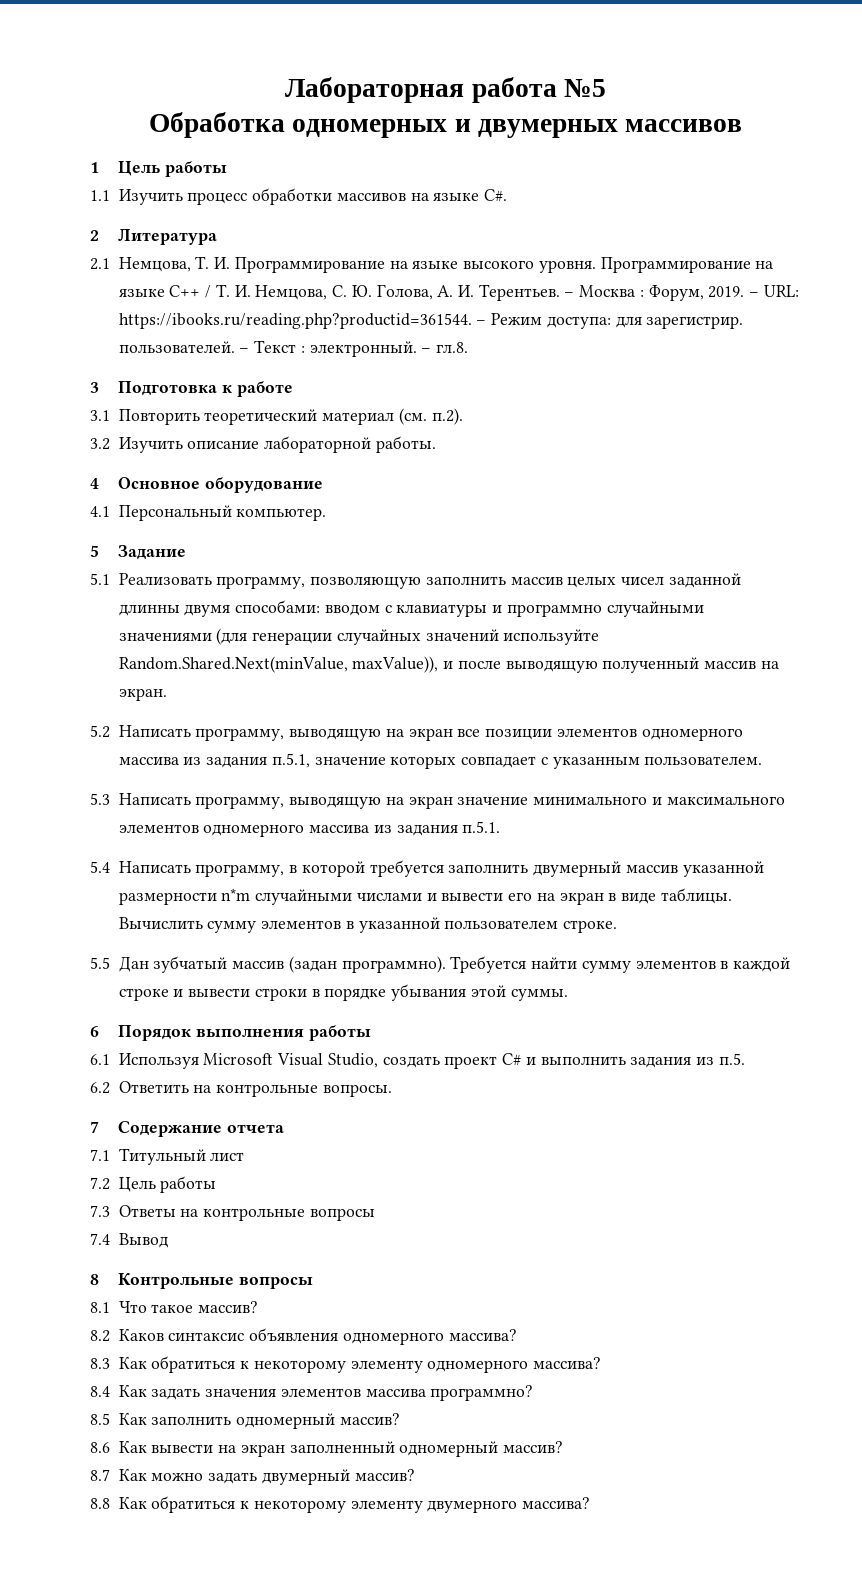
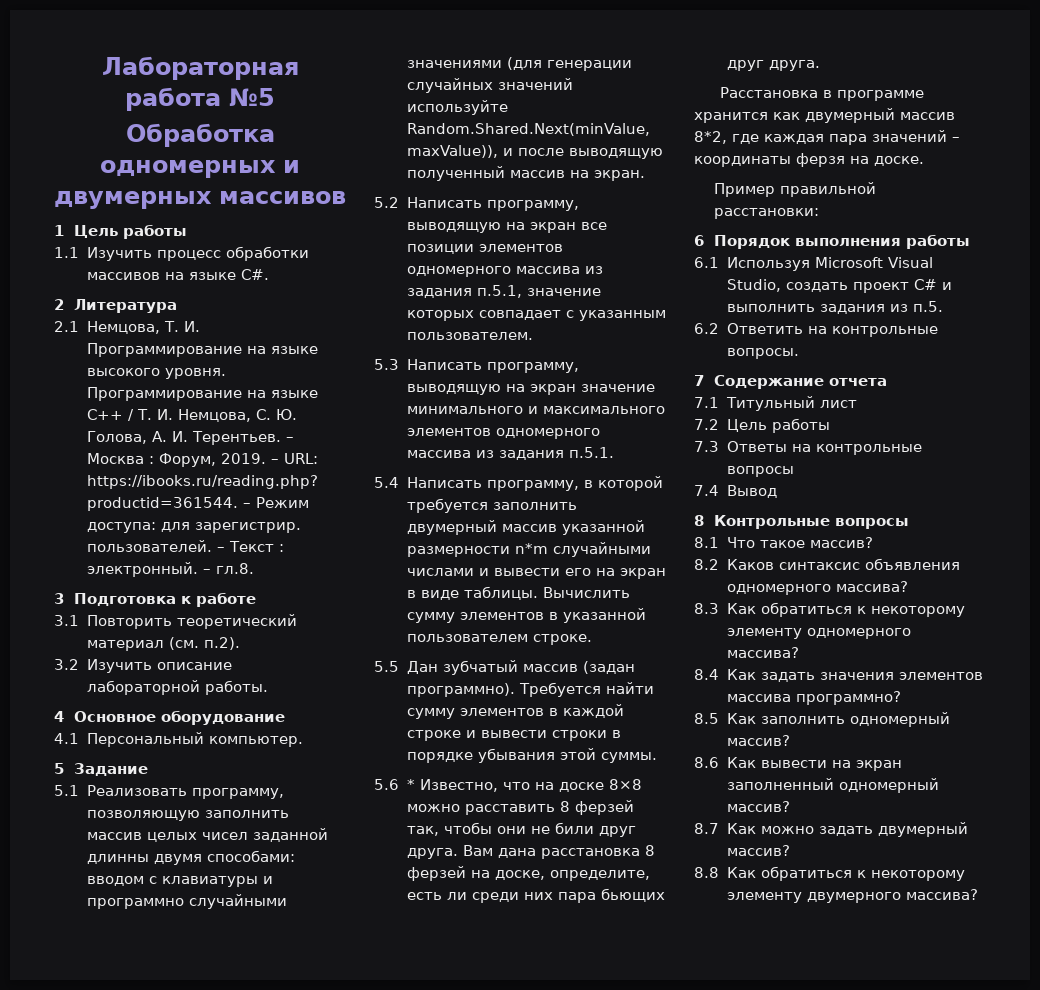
(568, 995) none -> [374,779,642,792] [406,800,634,815] [406,822,636,837] [406,845,655,859] [406,866,650,881] [406,888,665,903] [726,60,820,71] [720,87,925,101] [694,108,955,123] [694,130,960,145] [694,153,924,167] [714,182,877,197] [714,208,820,219] // 5.6 * Известно, что на доске 8×8 можно расставить 8 ферзей так, чтобы они не били друг друга. Вам дана расстановка 8 ферзей на доске, определите, есть ли среди них пара бьющих друг друга. // Расстановка в программе хранится как двумерный массив 8*2, где каждая пара значений – координаты ферзя на доске. // Пример правильной расстановки:

